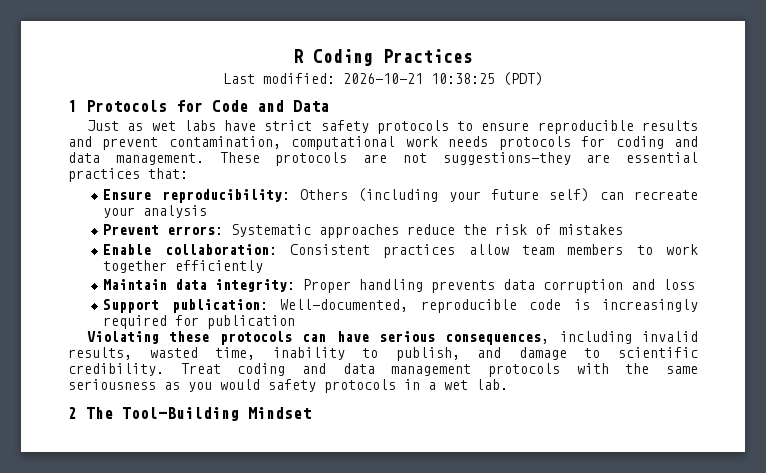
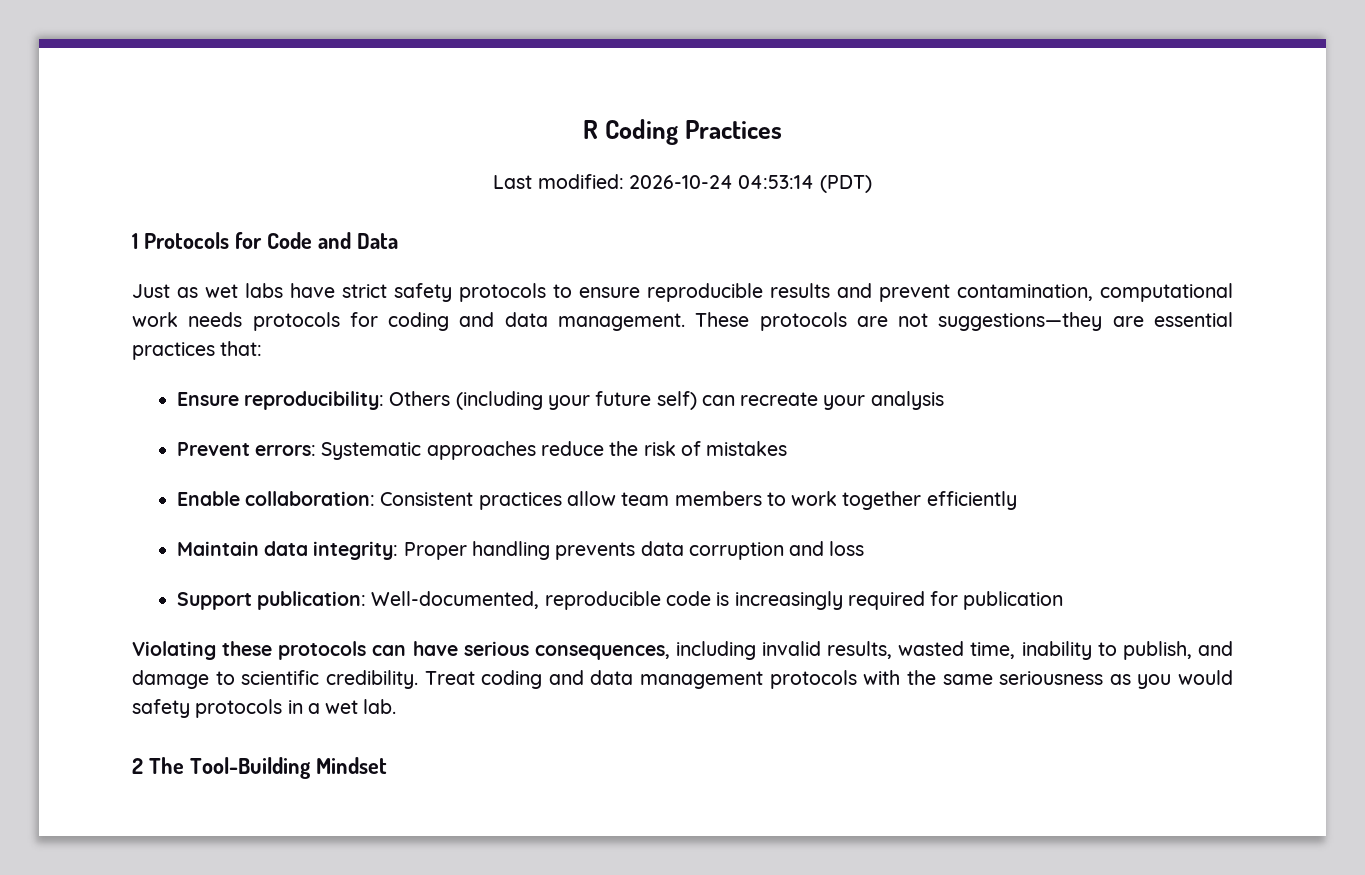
[343,73,495,84] 2026-10-21 10:38:25 -> [629,175,815,189] 2026-10-24 04:53:14

